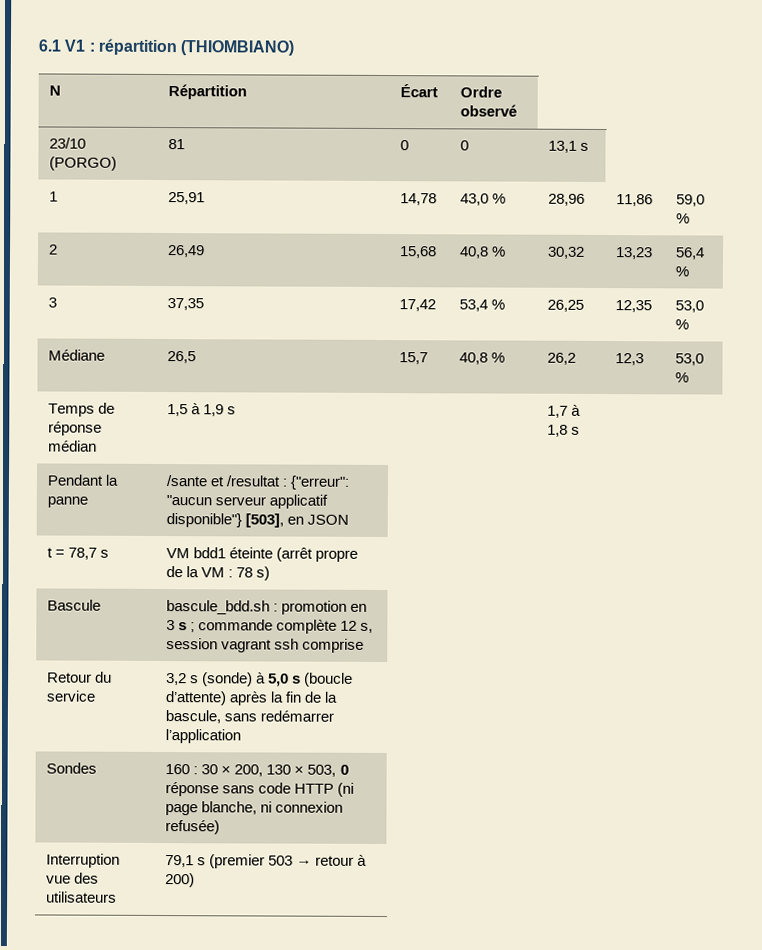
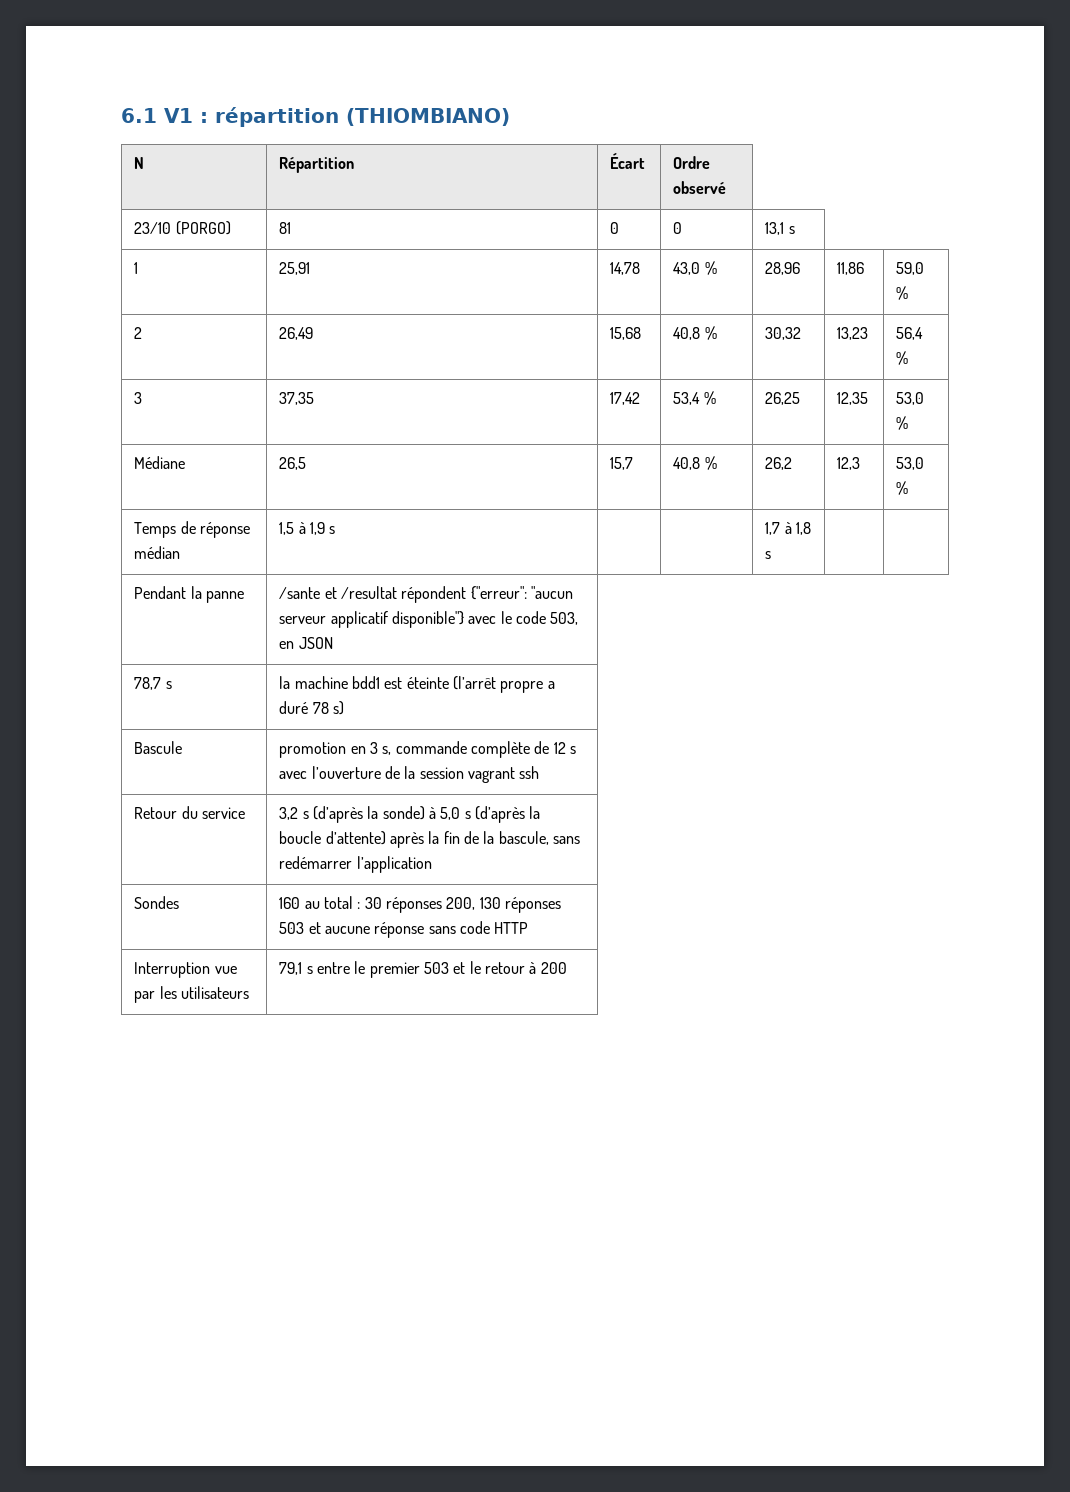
[282,478,288,487] : -> [401,586,467,603] répondent
[245,513,285,528] [503], -> [468,611,579,625] avec le code 503,
[47,547,66,558] t = -> (333, 643) none
[166,547,359,562] [166,566,234,578] VM bdd1 éteinte (arrêt propre de la VM : -> [279,676,555,693] [279,701,309,714] la machine bdd1 est éteinte (l’arrêt propre a duré
[166,600,279,615] bascule_bdd.sh : -> (183, 747) none
[178,619,374,634] s ; commande complète 12 s, -> [382,741,576,758] [279,766,416,779] s, commande complète de 12 s avec l’ouverture de la
[302,638,365,653] comprise -> (540, 772) none
[202,672,354,687] (sonde) à 5,0 s (boucle -> [313,806,541,823] [279,831,322,844] (d’après la sonde) à 5,0 s (d’après la boucle
(191, 769) none -> [304,896,354,909] au total
[221,765,232,775] × -> [386,897,443,913] réponses
[294,764,349,777] × 503, 0 -> [504,897,561,913] [279,922,371,934] réponses 503 et aucune
[337,782,355,797] [165,801,344,816] [165,820,221,835] (ni page blanche, ni connexion refusée) -> (529, 928) none
[74,872,100,884] des -> [134,986,177,1003] par les
[209,854,313,869] (premier 503 → -> [317,961,481,978] entre le premier 503 et le
[165,873,196,888] 200) -> [540,962,567,974] 200

